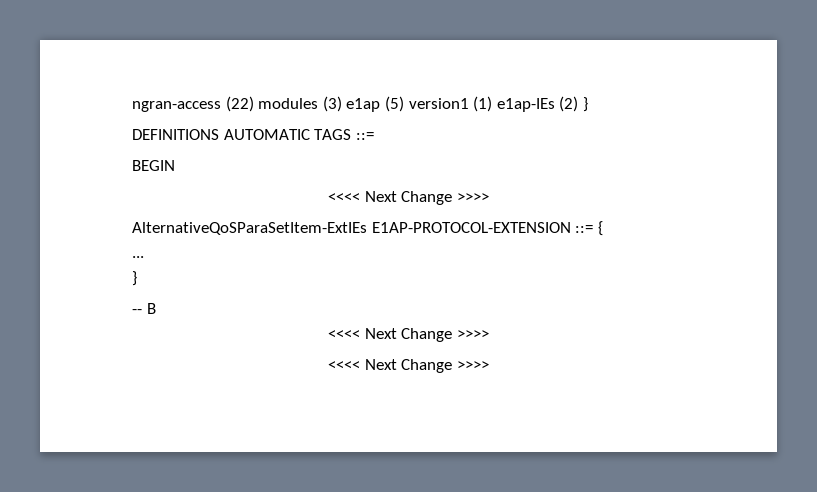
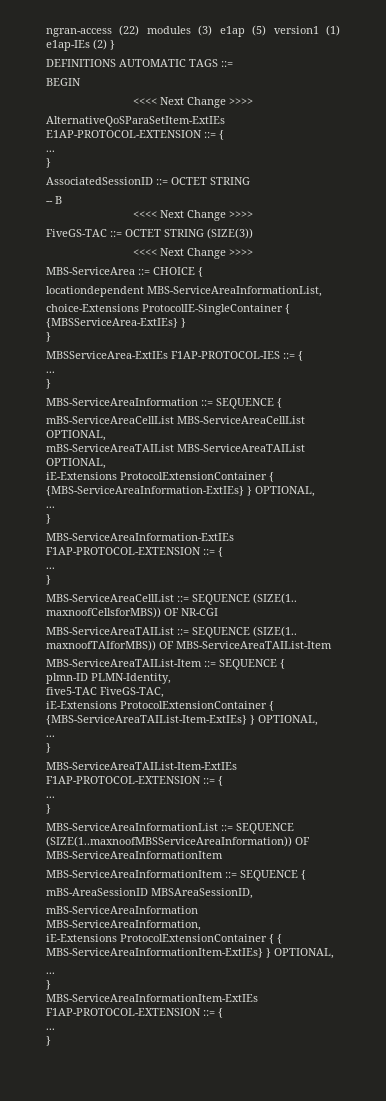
(137, 278) none -> [46,177,250,185] // AssociatedSessionID ::= OCTET STRING
[328,359,489,373] // <<<< Next Change >>>> -> [46,228,253,239] [133,248,253,259] [46,267,203,277] [46,286,322,297] [46,304,290,315] [46,318,186,328] [46,332,51,342] [46,351,303,361] [46,371,55,373] [46,379,51,389] [46,398,282,409] [46,416,305,424] [46,430,106,441] [46,444,305,452] [46,458,106,469] [46,472,274,482] [46,486,315,497] [46,506,55,508] [46,514,51,524] [46,533,234,541] [46,547,223,557] [46,567,55,569] [46,575,51,585] [46,593,297,605] [46,607,218,618] [46,626,297,638] [46,640,332,651] [46,659,285,670] [46,673,171,684] [46,687,164,698] [46,701,274,711] [46,715,318,726] [46,735,55,737] [46,743,51,753] [46,762,237,770] [46,776,223,786] [46,796,55,798] [46,804,51,814] [46,823,294,834] [46,836,310,847] [46,851,223,859] [46,870,306,881] [46,888,253,899] [46,906,198,914] [46,920,201,931] [46,934,282,944] [46,948,334,959] [46,972,55,974] [46,980,51,990] [46,994,258,1002] [46,1008,223,1018] [46,1028,55,1030] [46,1036,51,1046] // FiveGS-TAC ::= OCTET STRING (SIZE(3)) // <<<< Next Change >>>> // MBS-ServiceArea ::= CHOICE { // locationdependent MBS-ServiceAreaInformationList, // choice-Extensions ProtocolIE-SingleContainer { {MBSServiceArea-ExtIEs} } // } // MBSServiceArea-ExtIEs F1AP-PROTOCOL-IES ::= { // ... // } // MBS-ServiceAreaInformation ::= SEQUENCE { // mBS-ServiceAreaCellList MBS-ServiceAreaCellList OPTIONAL, // mBS-ServiceAreaTAIList MBS-ServiceAreaTAIList OPTIONAL, // iE-Extensions ProtocolExtensionContainer { {MBS-ServiceAreaInformation-ExtIEs} } OPTIONAL, // ... // } // MBS-ServiceAreaInformation-ExtIEs F1AP-PROTOCOL-EXTENSION ::= { // ... // } // MBS-ServiceAreaCellList ::= SEQUENCE (SIZE(1.. maxnoofCellsforMBS)) OF NR-CGI // MBS-ServiceAreaTAIList ::= SEQUENCE (SIZE(1.. maxnoofTAIforMBS)) OF MBS-ServiceAreaTAIList-Item // MBS-ServiceAreaTAIList-Item ::= SEQUENCE { // plmn-ID PLMN-Identity, // five5-TAC FiveGS-TAC, // iE-Extensions ProtocolExtensionContainer { {MBS-ServiceAreaTAIList-Item-ExtIEs} } OPTIONAL, // ... // } // MBS-ServiceAreaTAIList-Item-ExtIEs F1AP-PROTOCOL-EXTENSION ::= { // ... // } // MBS-ServiceAreaInformationList ::= SEQUENCE (SIZE(1..maxnoofMBSServiceAreaInformation)) OF MBS-ServiceAreaInformationItem // MBS-ServiceAreaInformationItem ::= SEQUENCE { // mBS-AreaSessionID MBSAreaSessionID, // mBS-ServiceAreaInformation MBS-ServiceAreaInformation, // iE-Extensions ProtocolExtensionContainer { { MBS-ServiceAreaInformationItem-ExtIEs} } OPTIONAL, // ... // } // MBS-ServiceAreaInformationItem-ExtIEs F1AP-PROTOCOL-EXTENSION ::= { // ... // }

